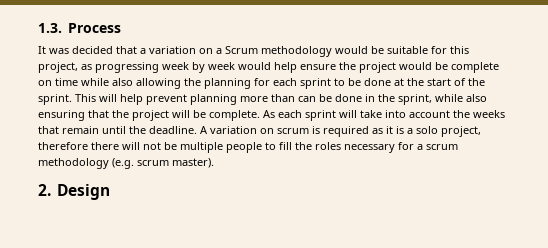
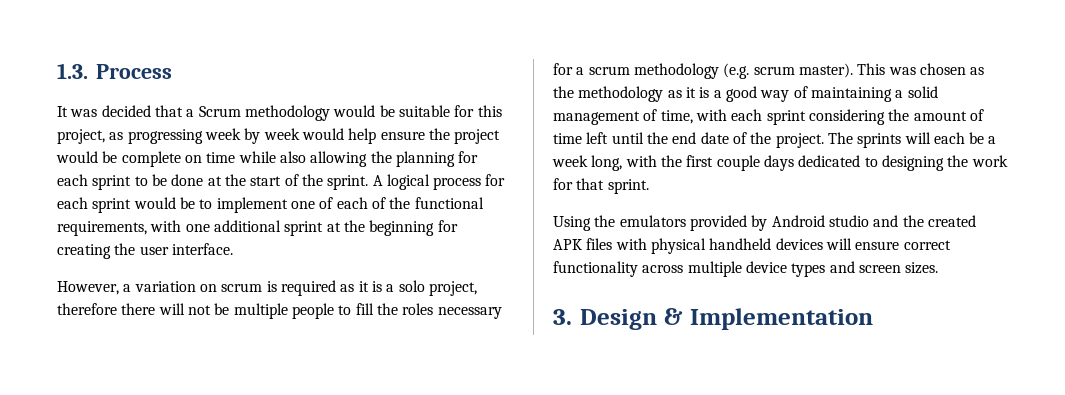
[149,46,222,54] variation on a -> (195, 113) none
[75,94,487,105] [38,110,505,121] [38,126,208,134] This will help prevent planning more than can be done in the sprint, while also ensuring that the project will be complete. As each sprint will take into account the weeks that remain until the deadline. A -> [372,174,506,190] [57,197,484,213] [57,220,458,236] [57,243,233,259] [57,281,132,295] A logical process for each sprint would be to implement one of each of the functional requirements, with one additional sprint at the beginning for creating the user interface. // However, a
[38,184,111,200] // 2. Design -> [857,63,985,75] [553,86,938,102] [553,109,984,125] [553,132,997,148] [552,155,1008,171] [553,178,649,194] [553,215,976,231] [553,238,951,254] [553,261,939,277] [553,308,873,330] This was chosen as the methodology as it is a good way of maintaining a solid management of time, with each sprint considering the amount of time left until the end date of the project. The sprints will each be a week long, with the first couple days dedicated to designing the work for that sprint. // Using the emulators provided by Android studio and the created APK files with physical handheld devices will ensure correct functionality across multiple device types and screen sizes. // 3. Design & Implementation

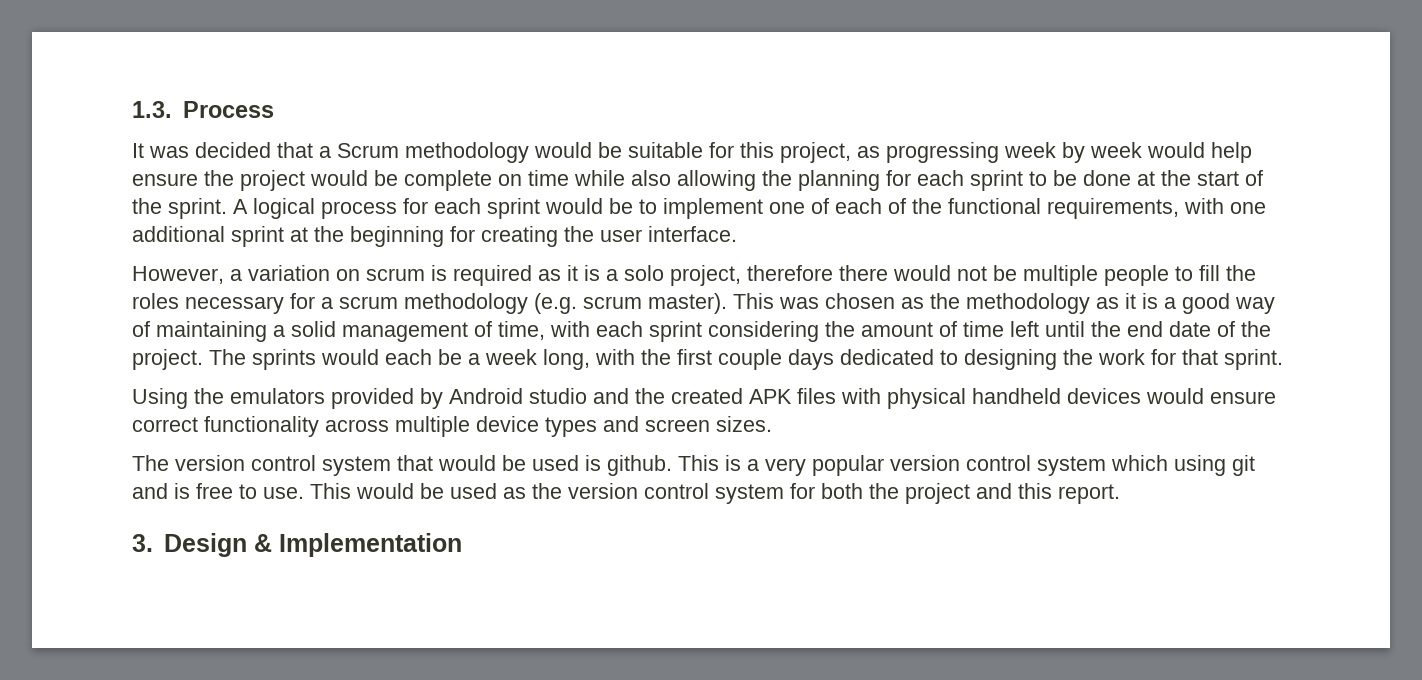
[158,303,185,315] will -> [893,265,951,281] would
[904,132,931,144] will -> [321,349,379,365] would
[825,238,852,250] will -> [1146,388,1204,404] would
(939, 268) none -> [132,455,1255,476] [132,483,1120,504] // The version control system that would be used is github. This is a very popular version control system which using git and is free to use. This would be used as the version control system for both the project and this report.

